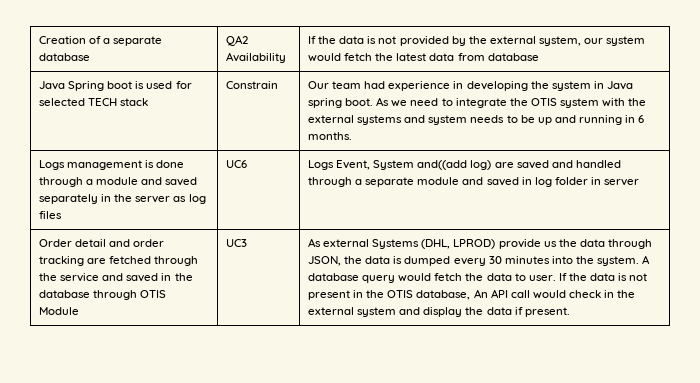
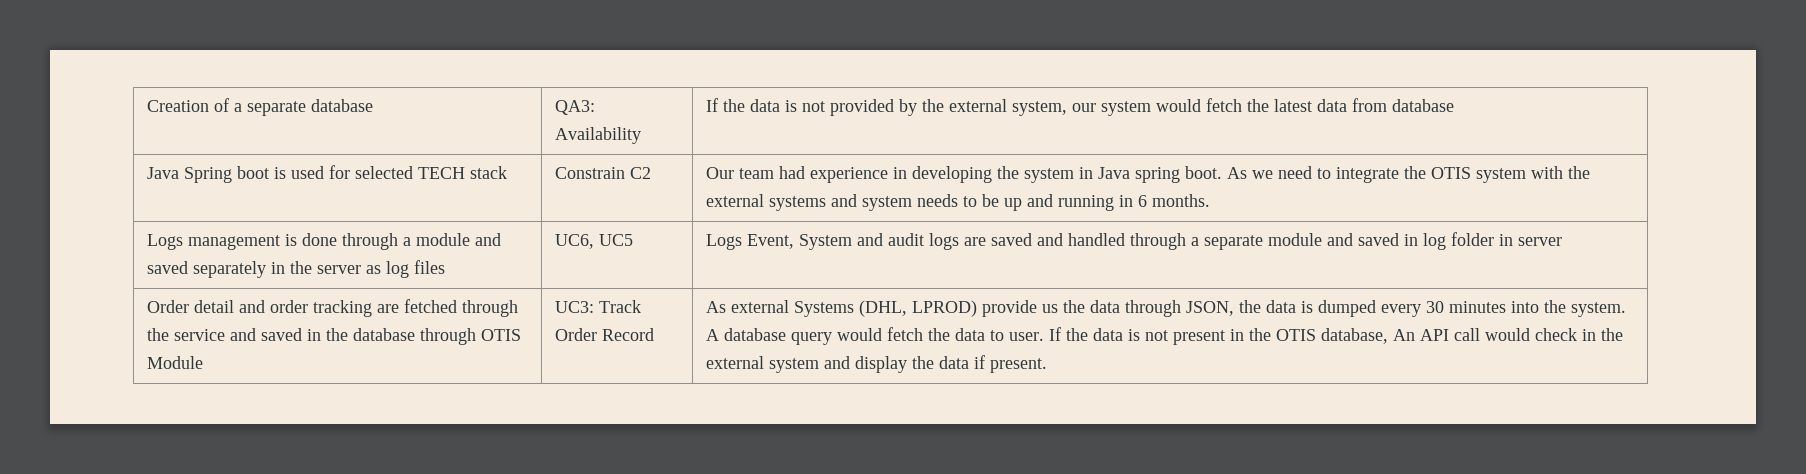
[226,35,249,46] QA2 -> [554,100,595,115] QA3:
(279, 85) none -> [629,167,651,179] C2
[226,160,248,168] UC6 -> [554,234,633,249] UC6, UC5
[417,160,492,170] and((add log) -> [856,233,959,250] and audit logs
[226,239,248,247] UC3 -> [554,300,641,313] [554,328,654,341] UC3: Track Order Record

